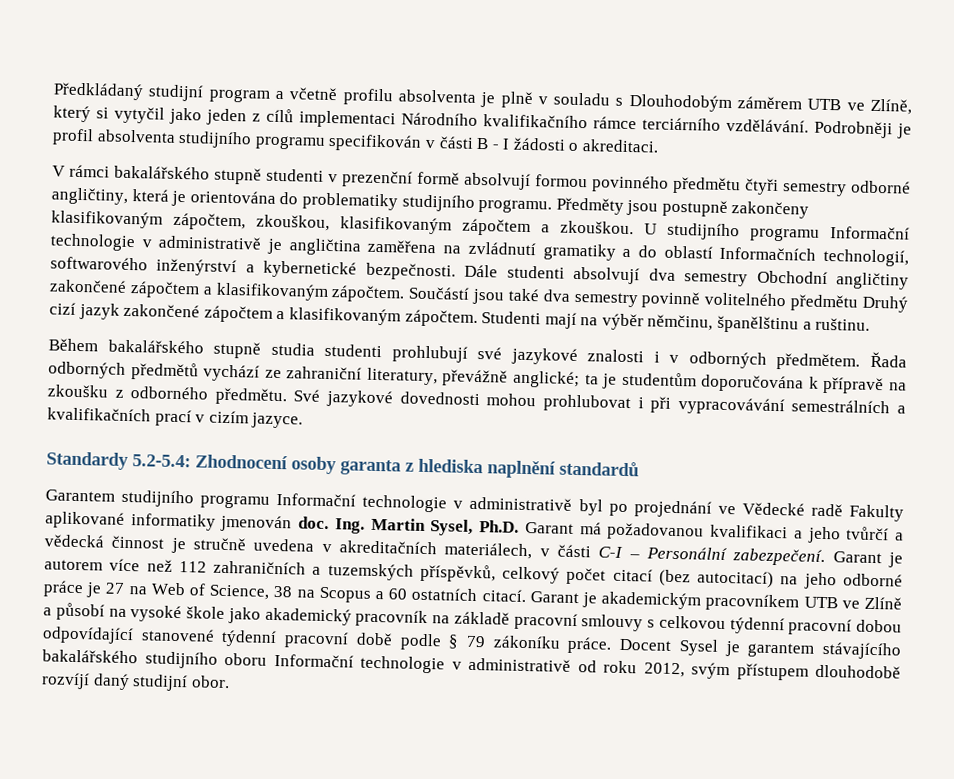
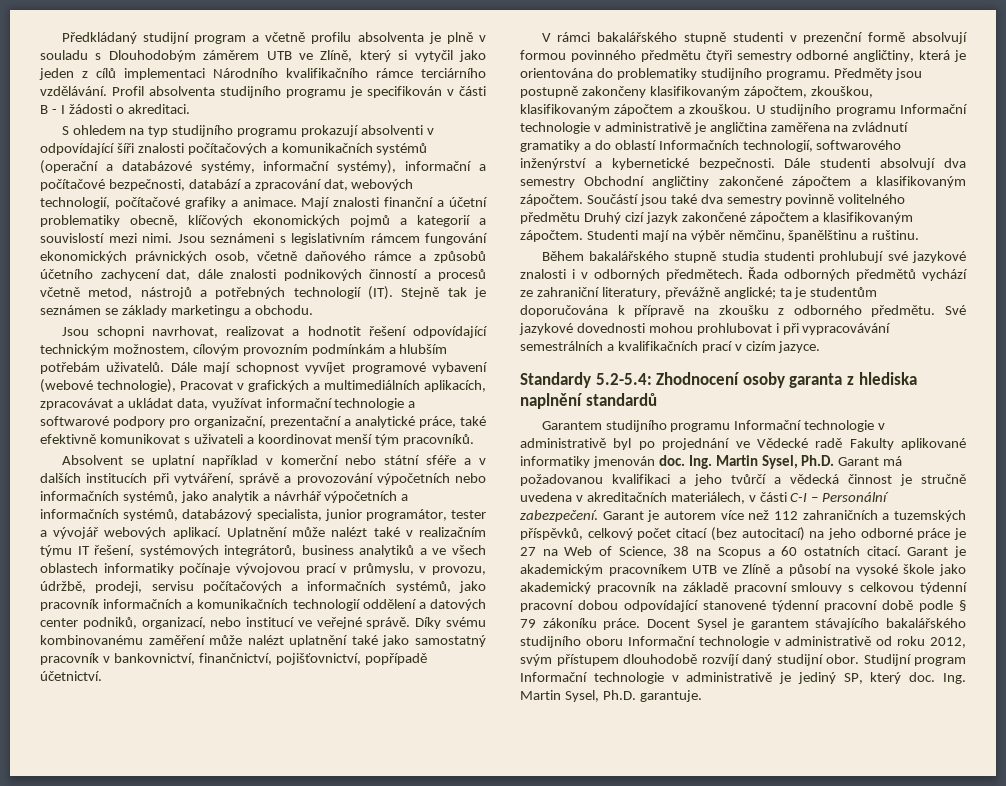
[814,120,912,139] [52,128,94,146] Podrobněji je profil -> [112,86,144,96] Profil
(326, 142) none -> [350,86,362,98] je
(660, 146) none -> [61,125,434,137] [40,143,428,155] [40,160,486,174] [40,179,414,191] [40,197,488,209] [40,215,486,227] [40,233,487,245] [40,251,486,263] [40,269,486,281] [40,286,486,300] [40,305,313,317] [61,326,487,338] [40,344,448,356] [40,362,487,374] [40,379,486,393] [40,398,416,410] [40,416,486,428] [40,434,475,446] [61,455,487,467] [40,473,486,485] [40,491,409,503] [40,509,487,521] [40,527,486,539] [40,545,486,557] [40,563,486,575] [40,581,486,593] [40,599,486,611] [40,617,486,629] [40,635,486,647] [40,653,427,665] [40,671,102,681] // S ohledem na typ studijního programu prokazují absolventi v odpovídající šíři znalosti počítačových a komunikačních systémů (operační a databázové systémy, informační systémy), informační a počítačové bezpečnosti, databází a zpracování dat, webových technologií, počítačové grafiky a animace. Mají znalosti finanční a účetní problematiky obecně, klíčových ekonomických pojmů a kategorií a souvislostí mezi nimi. Jsou seznámeni s legislativním rámcem fungování ekonomických právnických osob, včetně daňového rámce a způsobů účetního zachycení dat, dále znalosti podnikových činností a procesů včetně metod, nástrojů a potřebných technologií (IT). Stejně tak je seznámen se základy marketingu a obchodu. // Jsou schopni navrhovat, realizovat a hodnotit řešení odpovídající technickým možnostem, cílovým provozním podmínkám a hlubším potřebám uživatelů. Dále mají schopnost vyvíjet programové vybavení (webové technologie), Pracovat v grafických a multimediálních aplikacích, zpracovávat a ukládat data, využívat informační technologie a softwarové podpory pro organizační, prezentační a analytické práce, také efektivně komunikovat s uživateli a koordinovat menší tým pracovníků. // Absolvent se uplatní například v komerční nebo státní sféře a v dalších institucích při vytváření, správě a provozování výpočetních nebo informačních systémů, jako analytik a návrhář výpočetních a informačních systémů, databázový specialista, junior programátor, tester a vývojář webových aplikací. Uplatnění může nalézt také v realizačním týmu IT řešení, systémových integrátorů, business analytiků a ve všech oblastech informatiky počínaje vývojovou prací v průmyslu, v provozu, údržbě, prodeji, servisu počítačových a informačních systémů, jako pracovník informačních a komunikačních technologií oddělení a datových center podniků, organizací, nebo institucí ve veřejné správě. Díky svému kombinovanému zaměření může nalézt uplatnění také jako samostatný pracovník v bankovnictví, finančnictví, pojišťovnictví, popřípadě účetnictví.
[776,353,861,371] předmětem. -> [665,269,743,281] předmětech.
(230, 682) none -> [863,654,966,666] [520,672,966,684] [520,690,702,702] Studijní program Informační technologie v administrativě je jediný SP, který doc. Ing. Martin Sysel, Ph.D. garantuje.

